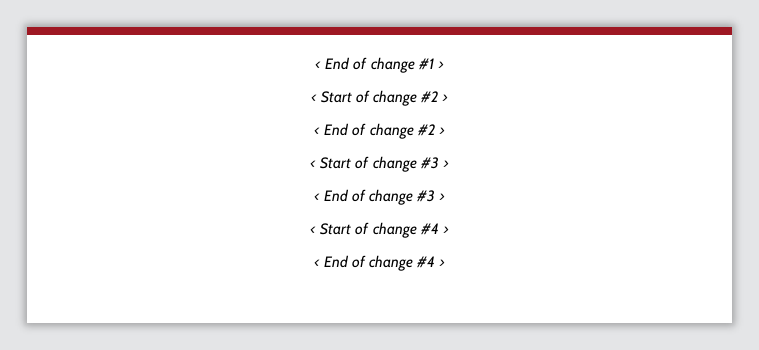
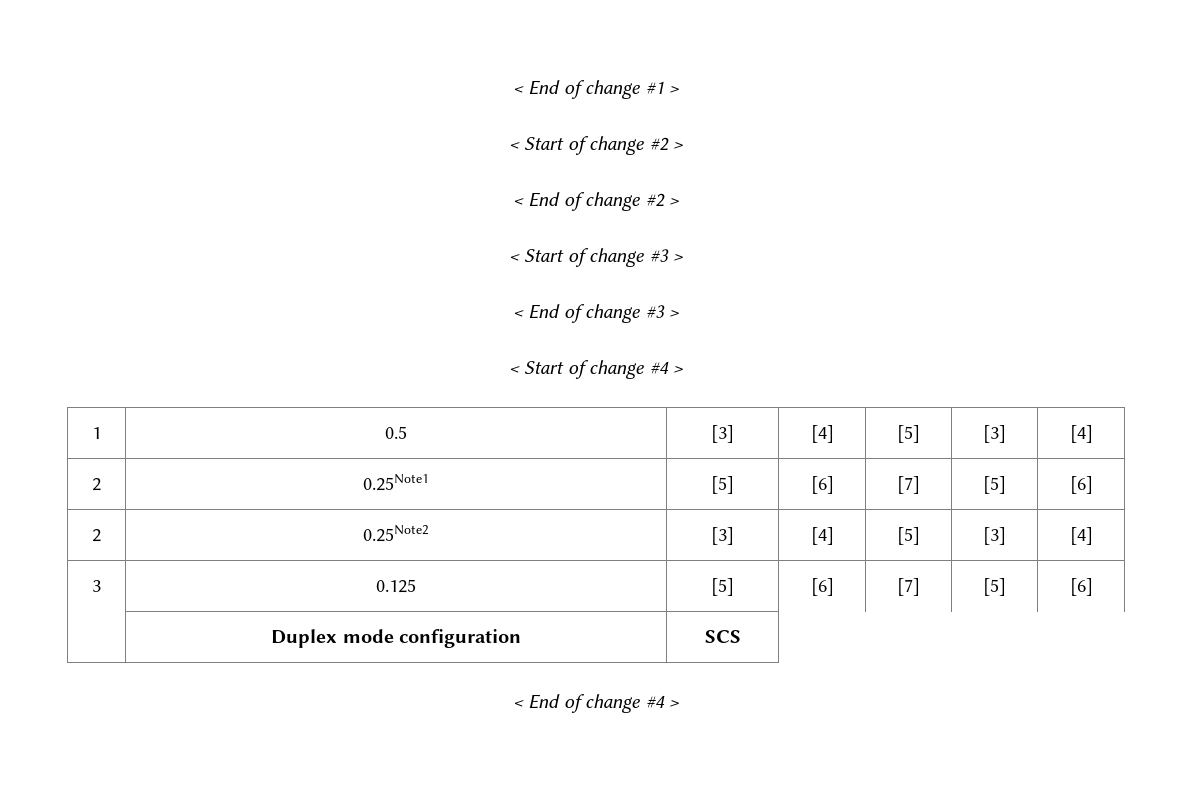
(449, 230) none -> [92,427,101,439] [385,426,407,439] [711,425,734,443] [810,425,834,443] [897,425,920,443] [983,425,1006,443] [1069,425,1093,443] [92,478,101,491] [363,474,429,491] [711,476,734,494] [810,476,834,494] [897,476,920,494] [983,476,1006,494] [1069,476,1093,494] [92,529,101,542] [363,525,429,542] [711,527,734,545] [810,527,834,545] [897,527,920,545] [983,527,1006,545] [1069,527,1093,545] [92,580,101,592] [376,579,416,593] [711,578,734,596] [810,578,834,596] [897,578,920,596] [983,578,1006,596] [1069,578,1093,596] [271,629,521,648] [704,630,741,643] // 1 | 0.5 | [3] | [4] | [5] | [3] | [4] // 2 | 0.25Note1 | [5] | [6] | [7] | [5] | [6] // 2 | 0.25Note2 | [3] | [4] | [5] | [3] | [4] // 3 | 0.125 | [5] | [6] | [7] | [5] | [6] // | Duplex mode configuration | SCS

